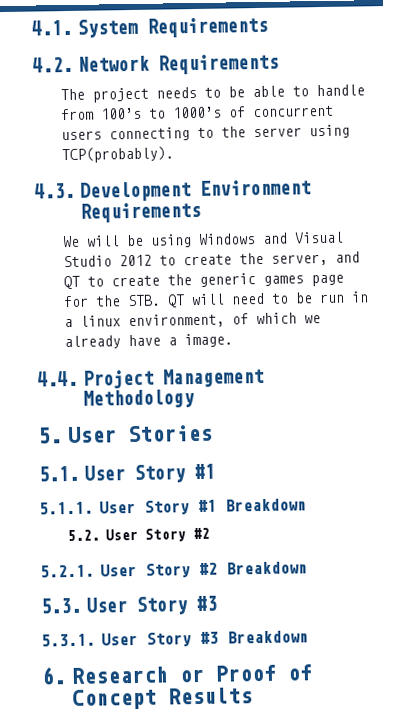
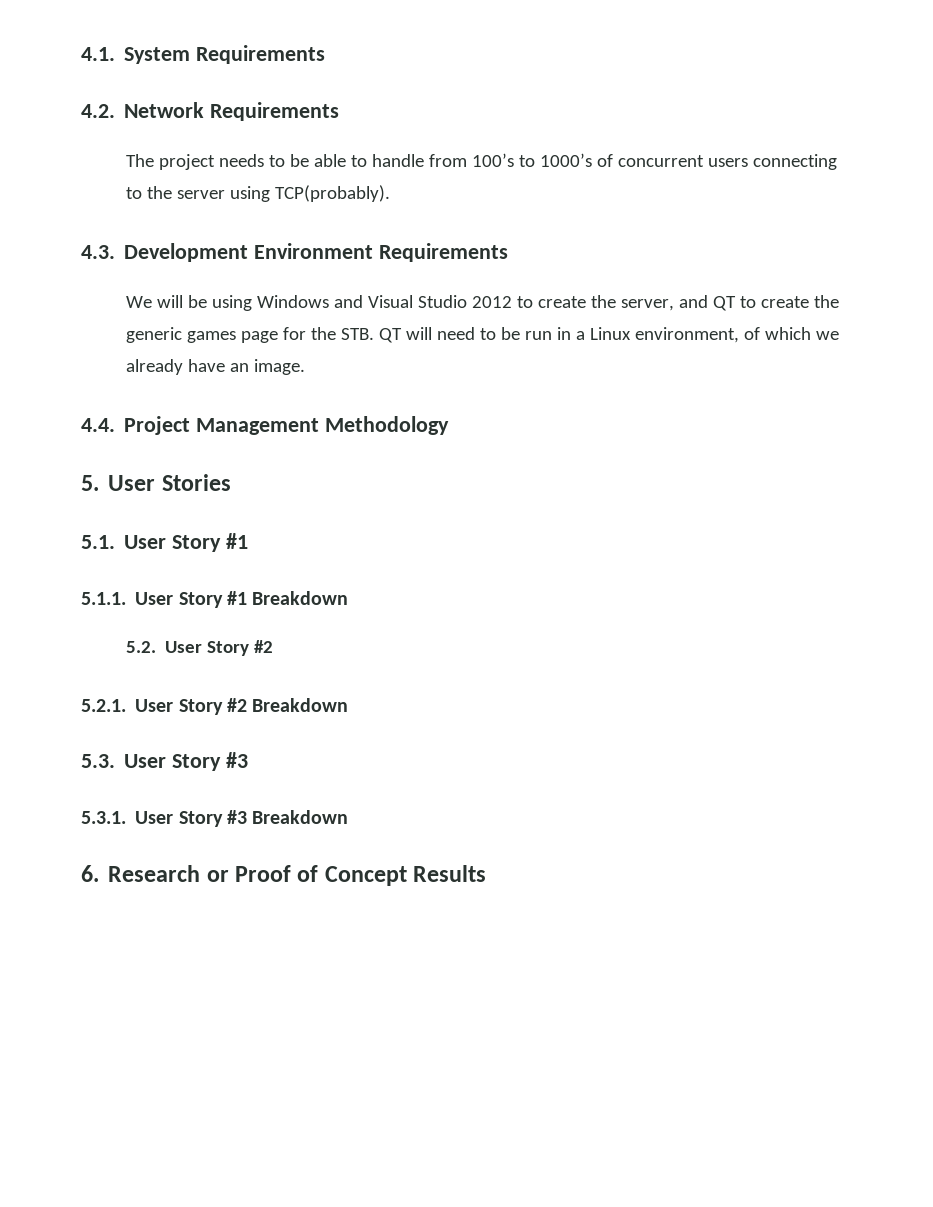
[80,315,122,327] linux -> [589,327,631,340] Linux
[168,337,178,346] a -> [229,363,249,372] an

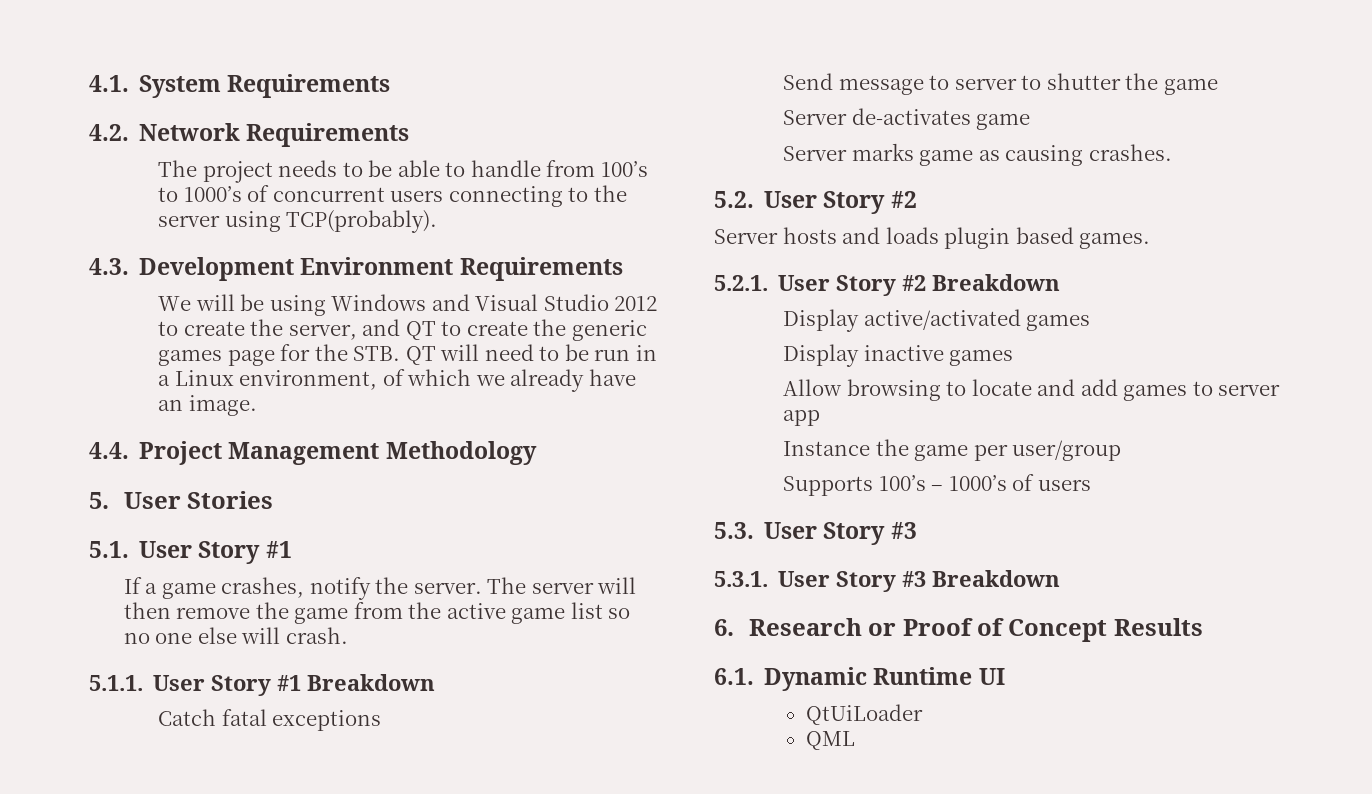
(248, 541) none -> [123,577,637,600] [123,602,631,624] [123,627,348,644] // If a game crashes, notify the server. The server will then remove the game from the active game list so no one else will crash.
[125,640,273,656] 5.2. User Story #2 -> [158,709,382,731] [783,73,1218,95] [783,108,1031,130] [783,143,1172,166] [714,191,917,214] [714,227,1151,249] Catch fatal exceptions // Send message to server to shutter the game // Server de-activates game // Server marks game as causing crashes. // 5.2. User Story #2 // Server hosts and loads plugin based games.
(349, 705) none -> [783,309,1091,332] [783,344,1014,367] [783,379,1281,401] [783,410,821,426] [783,439,1122,461] [783,474,1091,496] // Display active/activated games // Display inactive games // Allow browsing to locate and add games to server app // Instance the game per user/group // Supports 100’s – 1000’s of users
(486, 873) none -> [714,667,1005,691] [805,704,923,725] [805,731,855,750] // 6.1. Dynamic Runtime UI // QtUiLoader // QML

